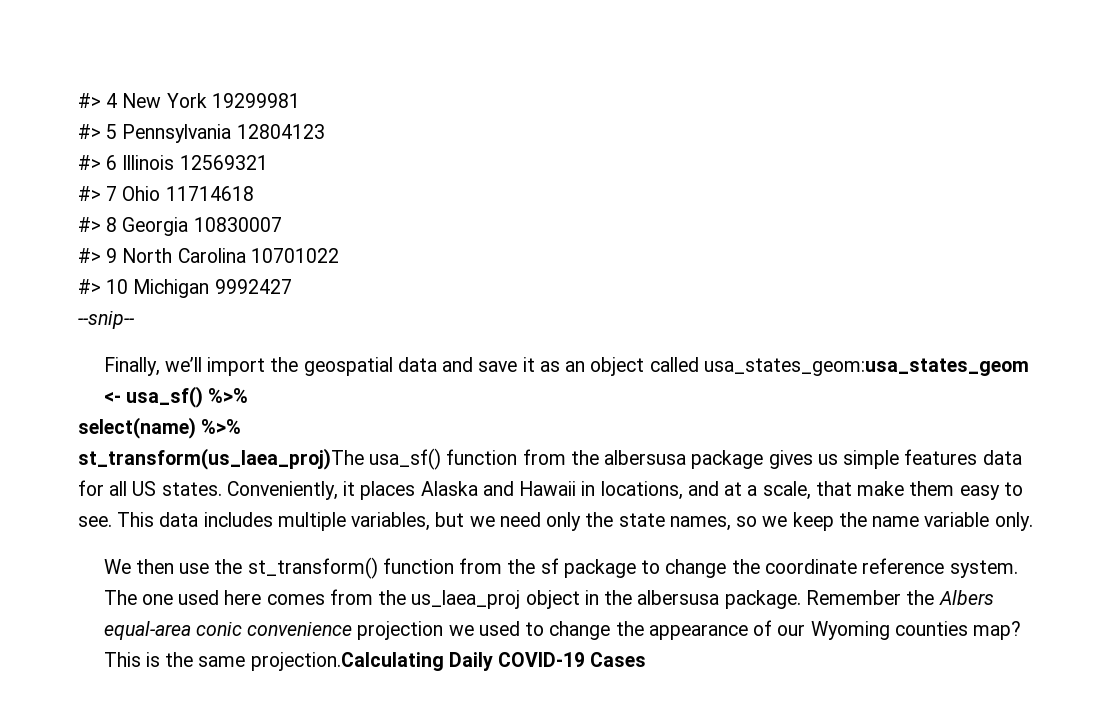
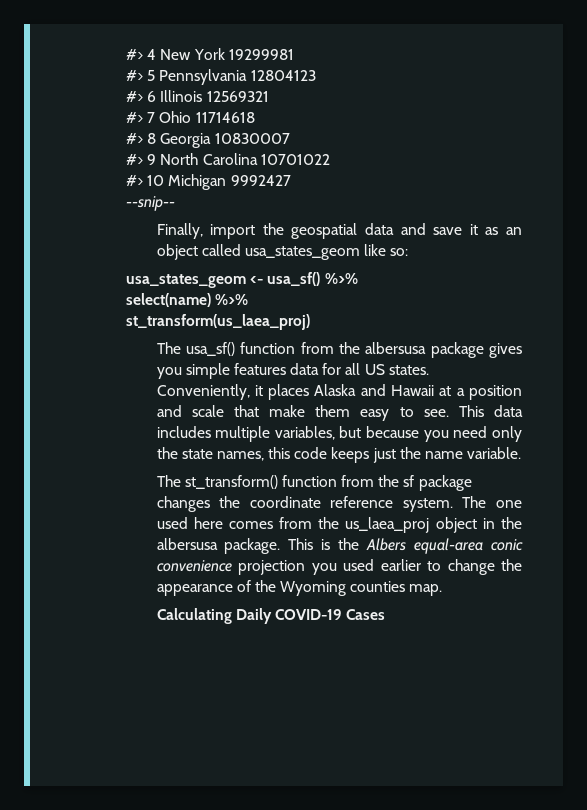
[164,357,202,372] we’ll -> (203, 231) none
[703,358,1029,376] usa_states_geom:usa_states_geom -> [244,244,409,260] [126,274,247,288] usa_states_geom like so: // usa_states_geom
[77,448,364,470] st_transform(us_laea_proj)The -> [126,314,311,330] [156,342,181,354] st_transform(us_laea_proj) // The
[817,454,838,465] us -> [156,367,182,379] you
[581,481,811,500] in locations, and at a scale, -> [439,385,522,400] [156,405,224,417] at a position and scale
[469,516,495,527] we -> [366,426,449,442] because you
[736,512,1033,531] [103,559,243,574] so we keep the name variable only. // We then use the -> [268,447,522,463] [156,475,181,487] this code keeps just the name variable. // The
[641,559,727,578] to change -> [156,496,210,512] changes
[805,590,901,605] Remember -> [288,538,331,550] This is
[448,621,520,636] we used -> [311,559,421,575] you used earlier
[777,624,806,636] our -> [254,580,276,592] the
[973,621,1022,640] [103,652,444,671] map? This is the same projection.Calculating -> [409,584,443,596] [156,608,232,624] map. // Calculating

